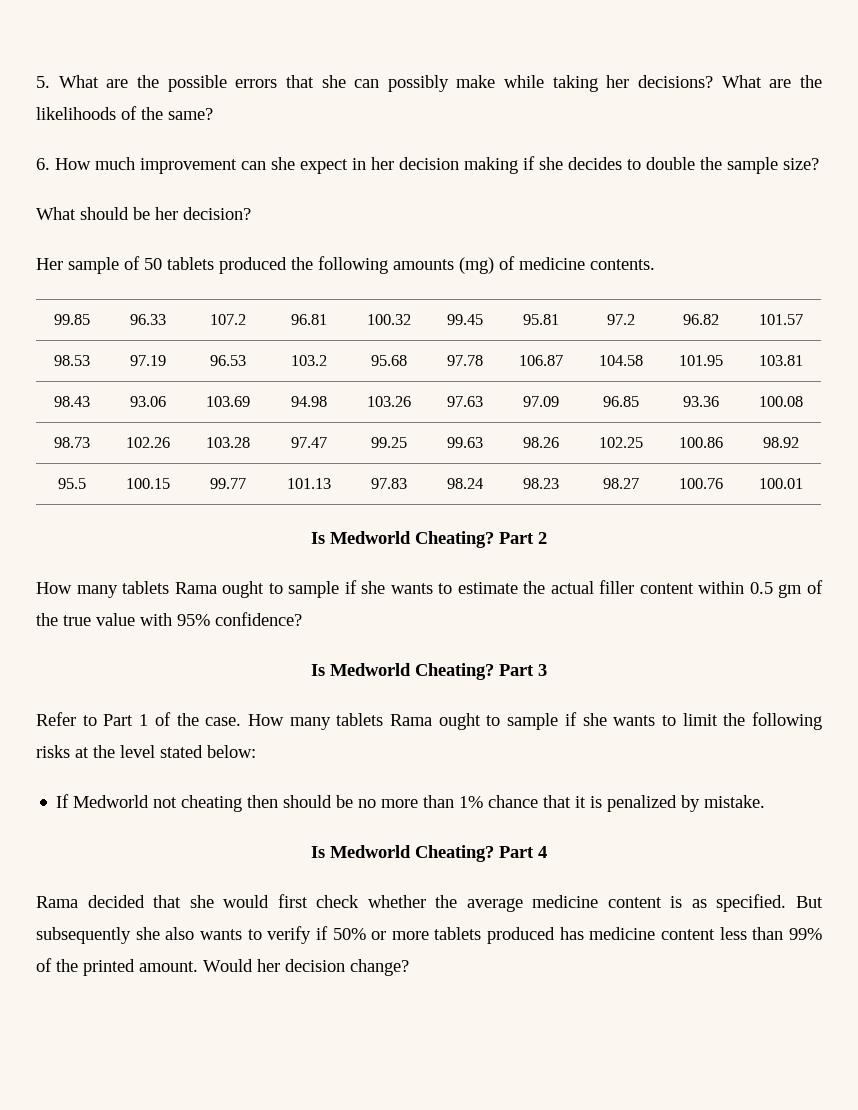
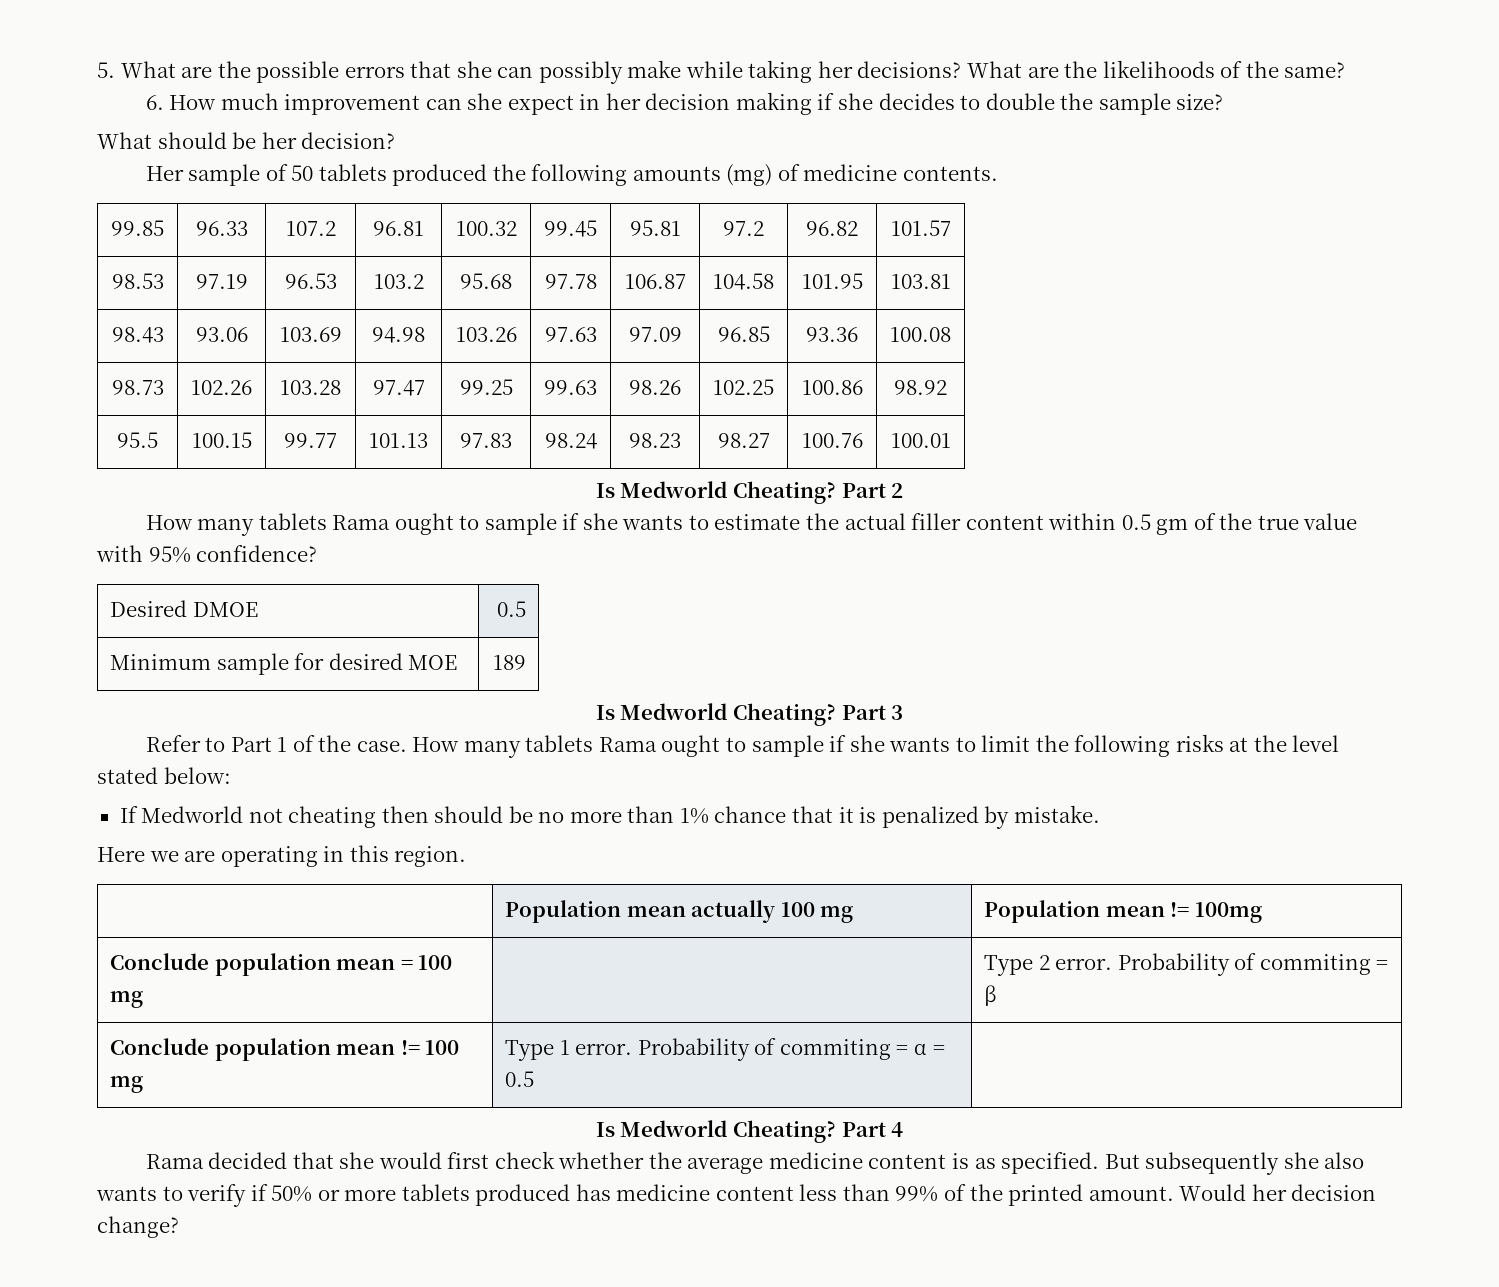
(302, 619) none -> [110,600,258,617] [496,601,526,617] [110,653,458,675] [492,655,526,670] // Desired DMOE | 0.5 // Minimum sample for desired MOE | 189
(766, 801) none -> [97,845,467,867] [505,900,854,923] [984,900,1262,923] [110,953,453,976] [110,991,144,1008] [984,953,1389,976] [984,985,998,1006] [110,1038,460,1061] [110,1076,144,1093] [505,1038,945,1061] [505,1071,535,1087] // Here we are operating in this region. // | Population mean actually 100 mg | Population mean != 100mg // Conclude population mean = 100 mg | | Type 2 error. Probability of commiting = β // Conclude population mean != 100 mg | Type 1 error. Probability of commiting = α = 0.5 |

